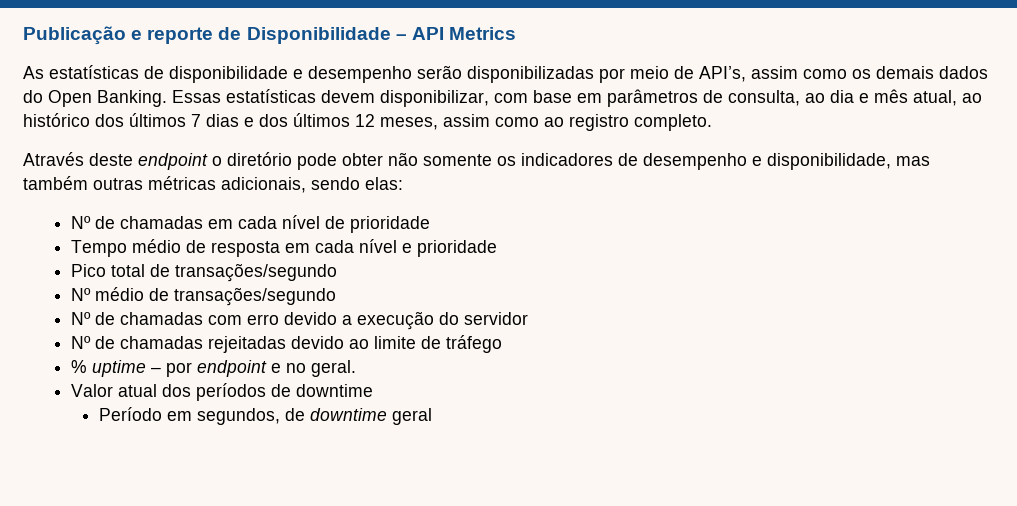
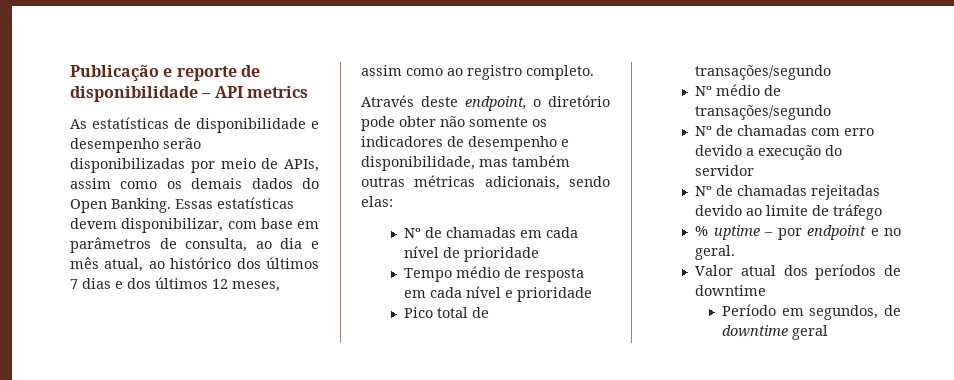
[246,27,391,44] Disponibilidade -> [70,86,198,102] disponibilidade
[448,27,516,40] Metrics -> [246,86,308,98] metrics
[699,66,746,82] API’s, -> [284,159,319,172] APIs,
[138,153,208,170] endpoint -> [464,96,527,111] endpoint,

